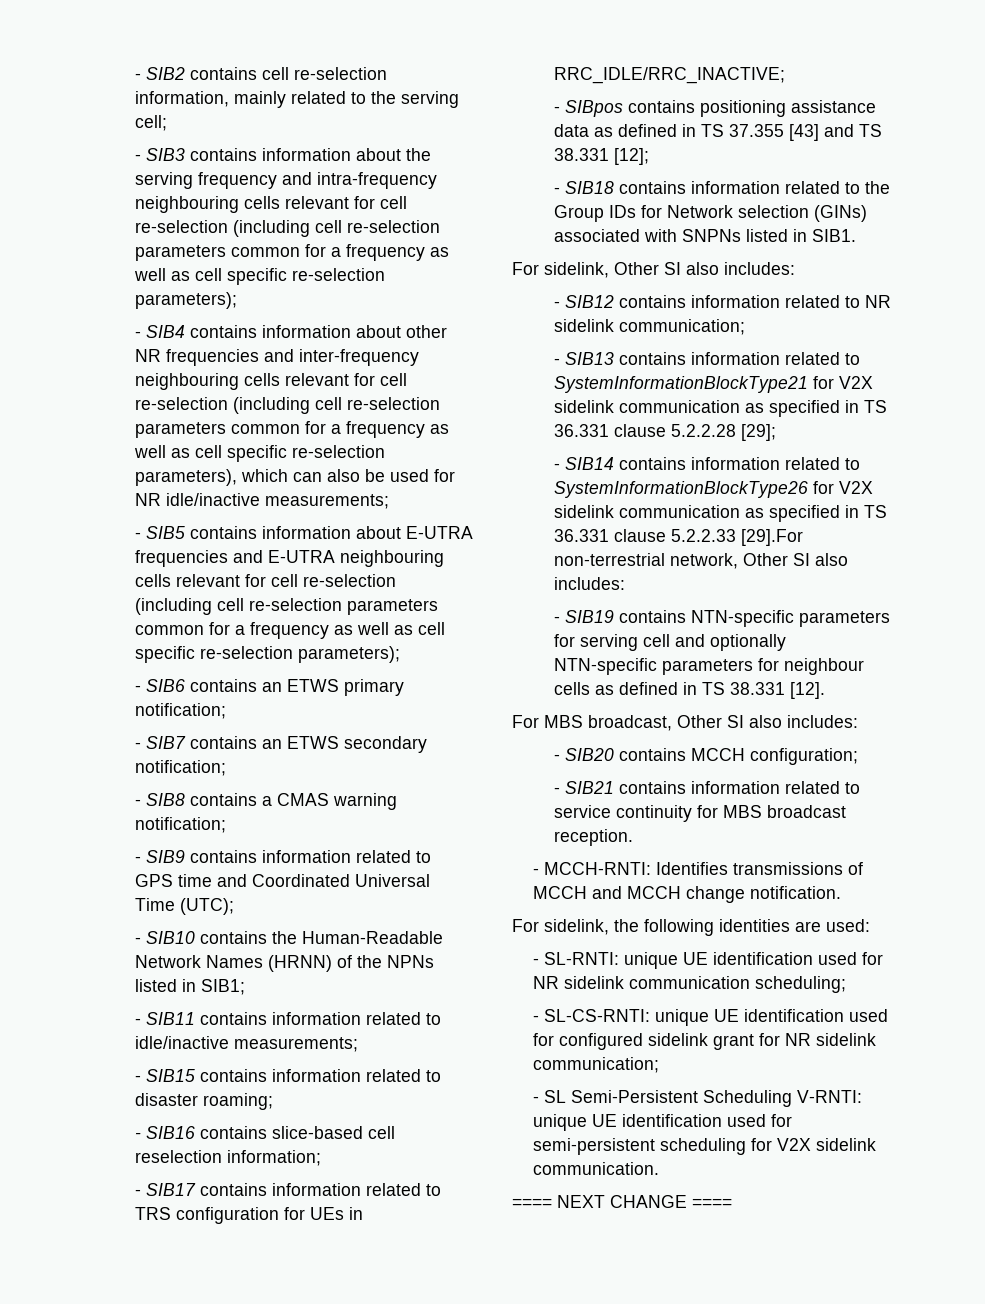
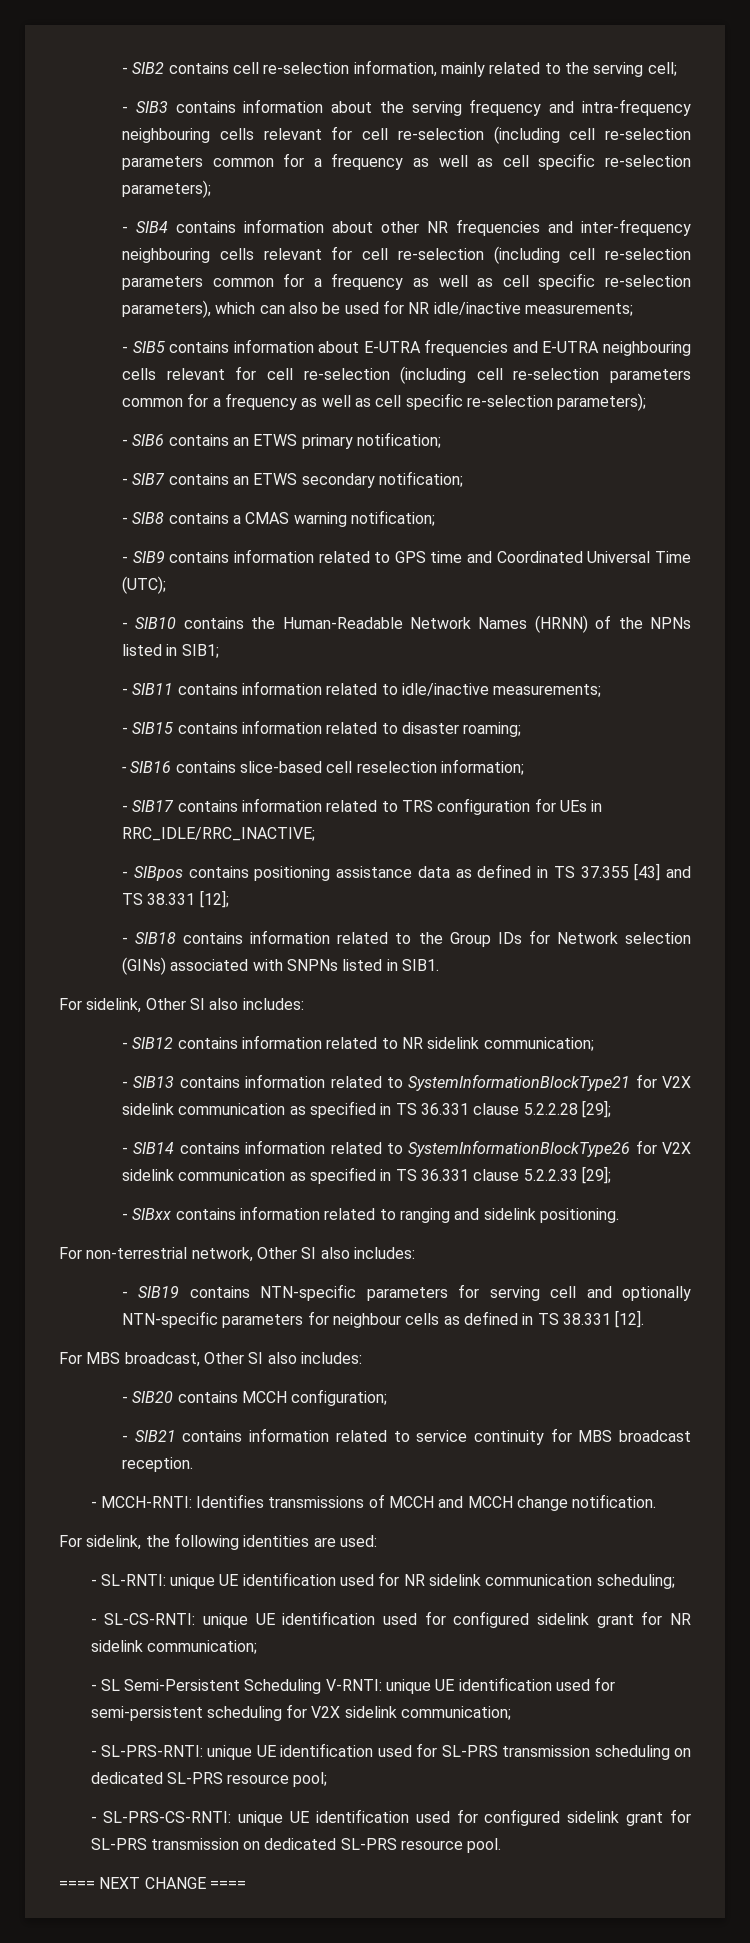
[740,529,803,546] [29].For -> [581,1166,611,1184] [122,1206,619,1223] [59,1247,82,1259] [29]; // - SIBxx contains information related to ranging and sidelink positioning. // For
[532,1162,659,1175] communication. -> [401,1706,512,1720] [90,1743,691,1760] [90,1772,328,1787] [90,1809,691,1826] [90,1838,502,1853] communication; // - SL-PRS-RNTI: unique UE identification used for SL-PRS transmission scheduling on dedicated SL-PRS resource pool; // - SL-PRS-CS-RNTI: unique UE identification used for configured sidelink grant for SL-PRS transmission on dedicated SL-PRS resource pool.

